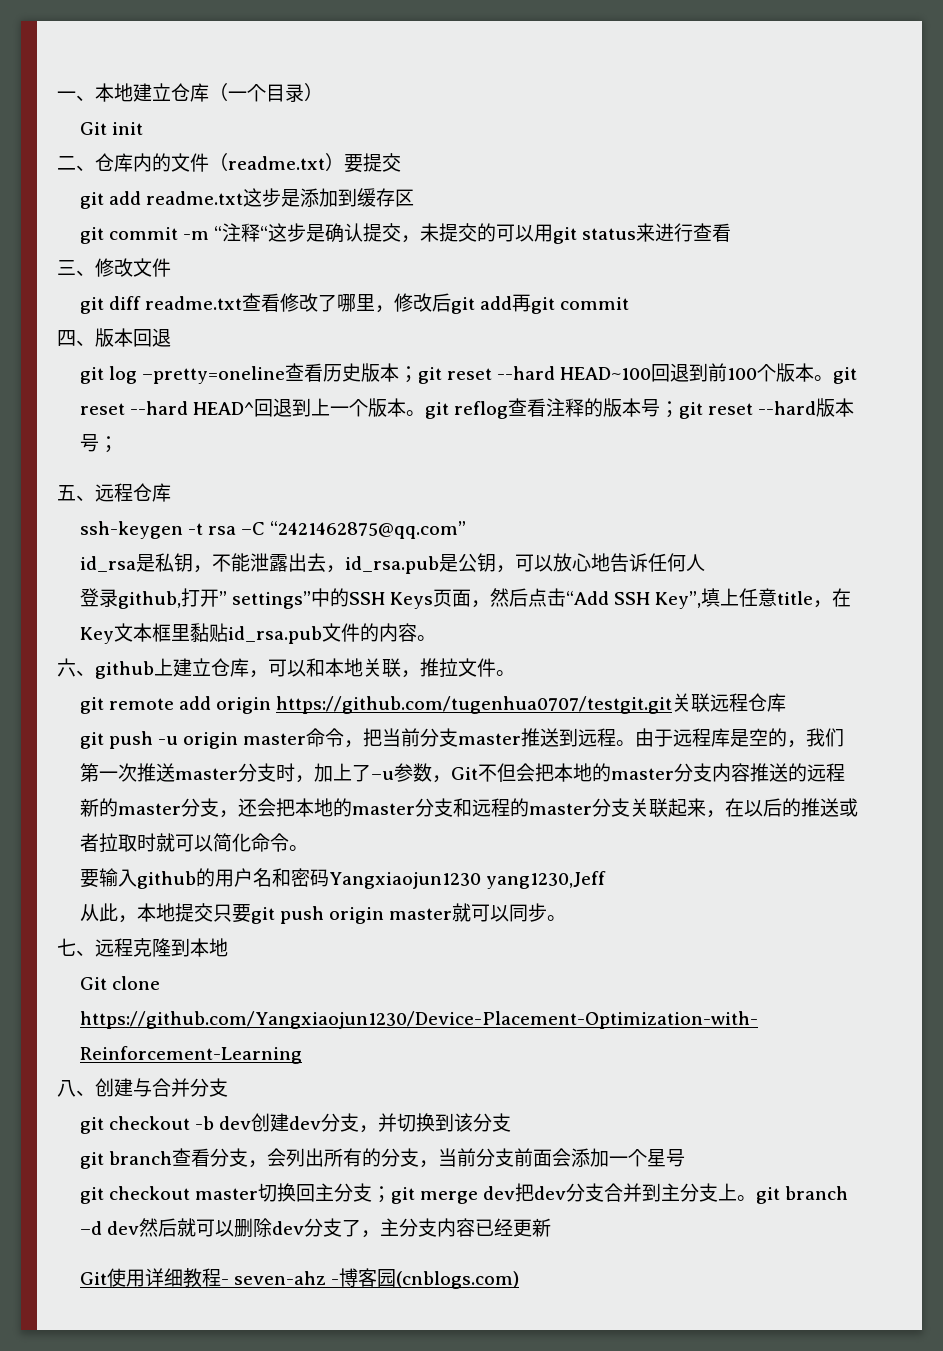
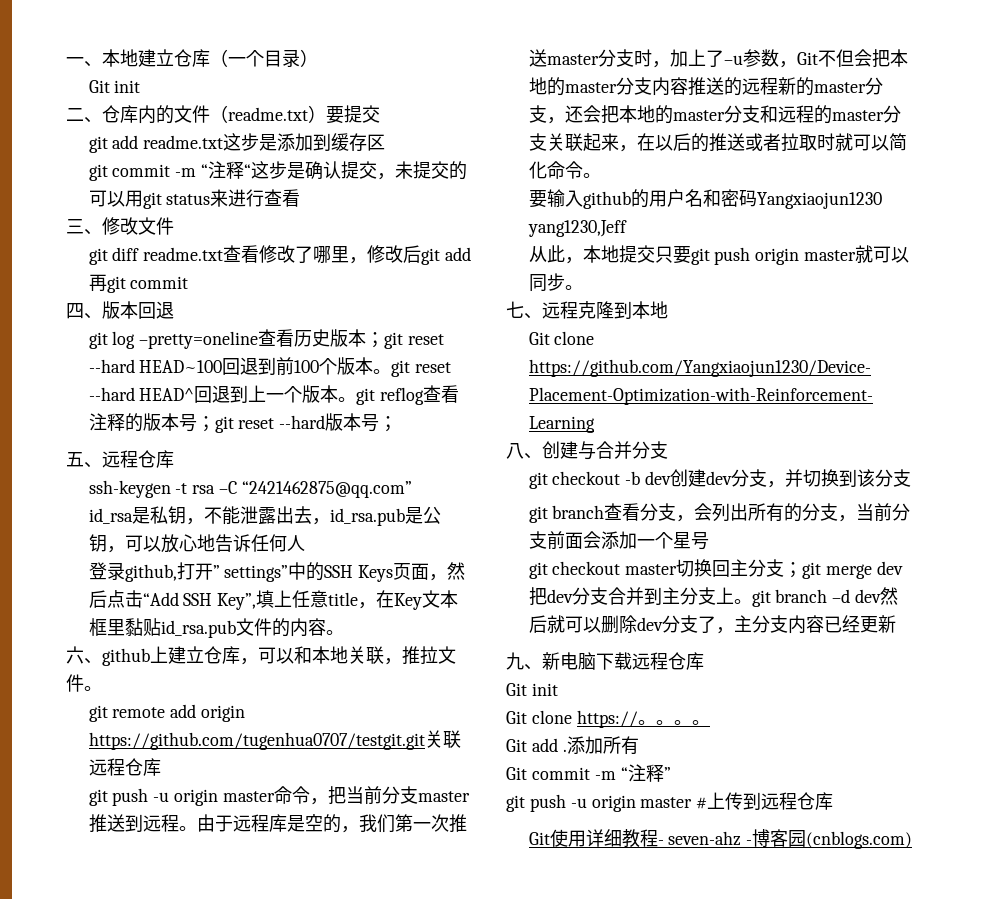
(551, 1227) none -> [506,652,704,670] [506,683,558,696] [506,710,710,728] [506,736,639,755] [506,764,671,782] [506,792,834,812] // 九、新电脑下载远程仓库 // Git init // Git clone https://。。。。 // Git add .添加所有 // Git commit -m “注释” // git push -u origin master #上传到远程仓库

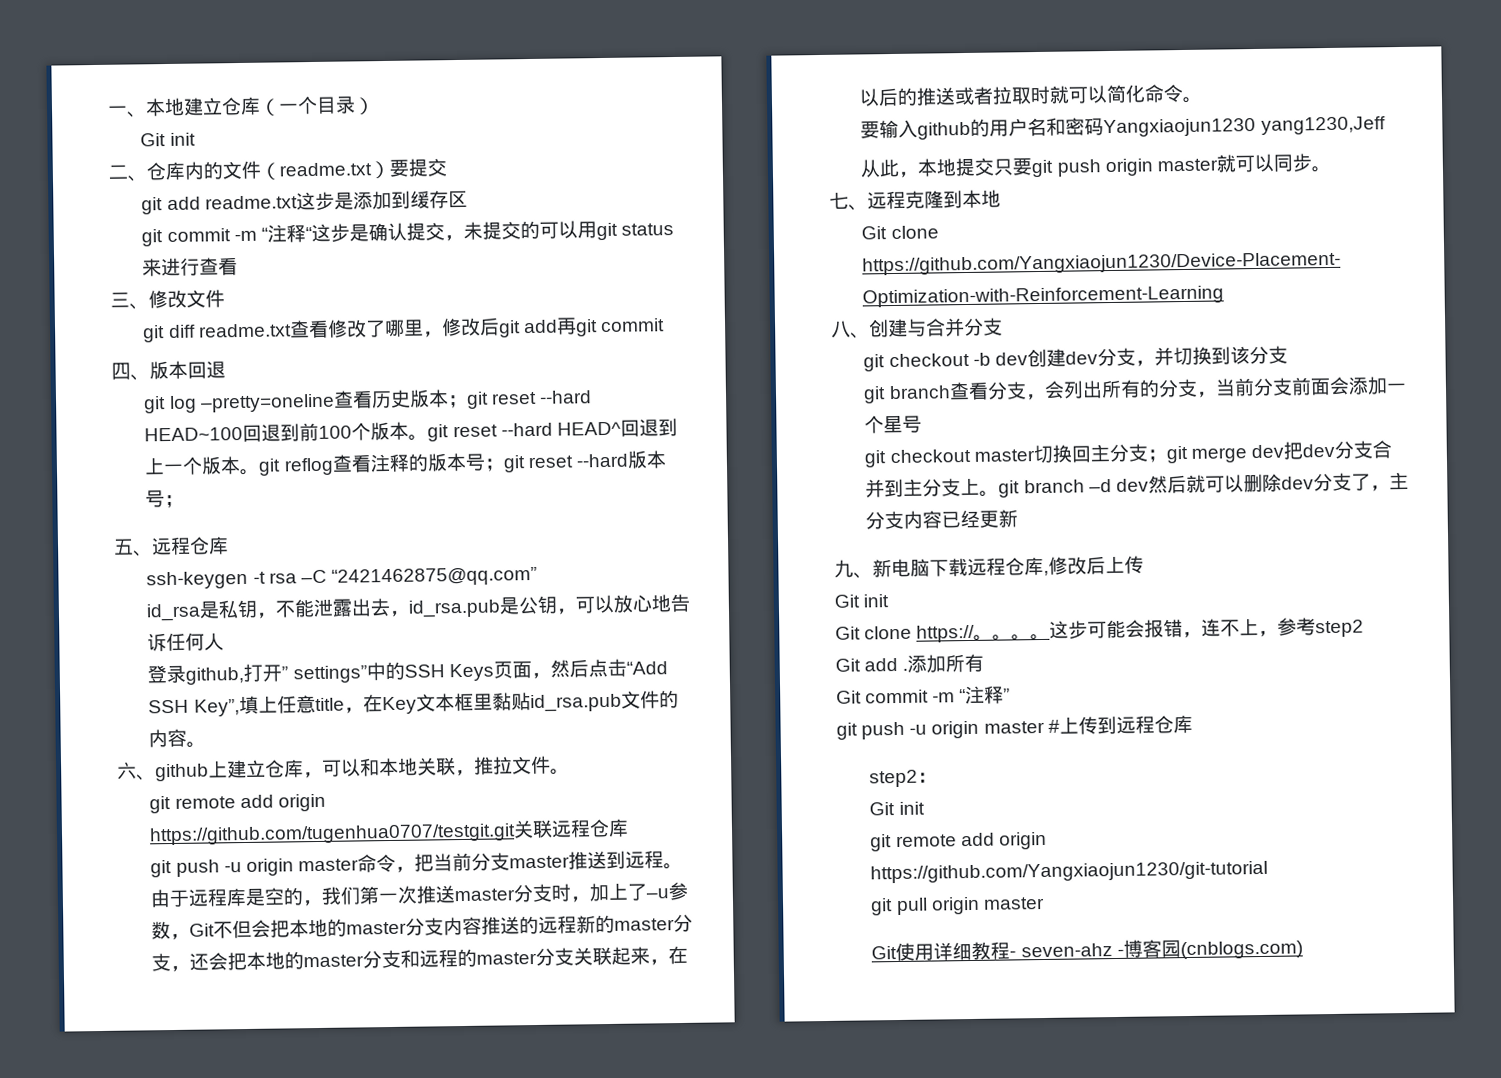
(704, 661) none -> [1043,555,1144,576] ,修改后上传
(710, 722) none -> [1049,617,1365,640] 这步可能会报错，连不上，参考step2
(834, 801) none -> [869,769,938,788] [869,801,925,816] [870,831,1047,852] [870,860,1269,884] [870,896,1045,916] // step2： // Git init // git remote add origin https://github.com/Yangxiaojun1230/git-tutorial // git pull origin master

